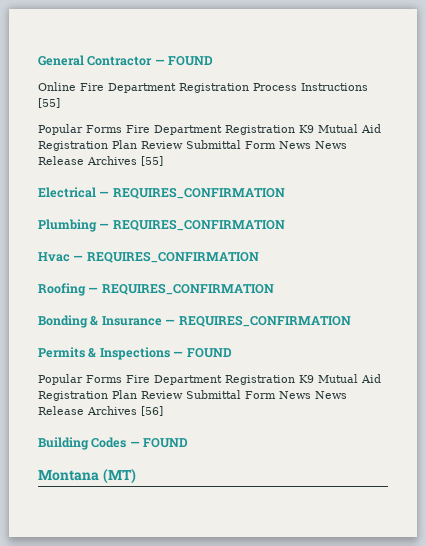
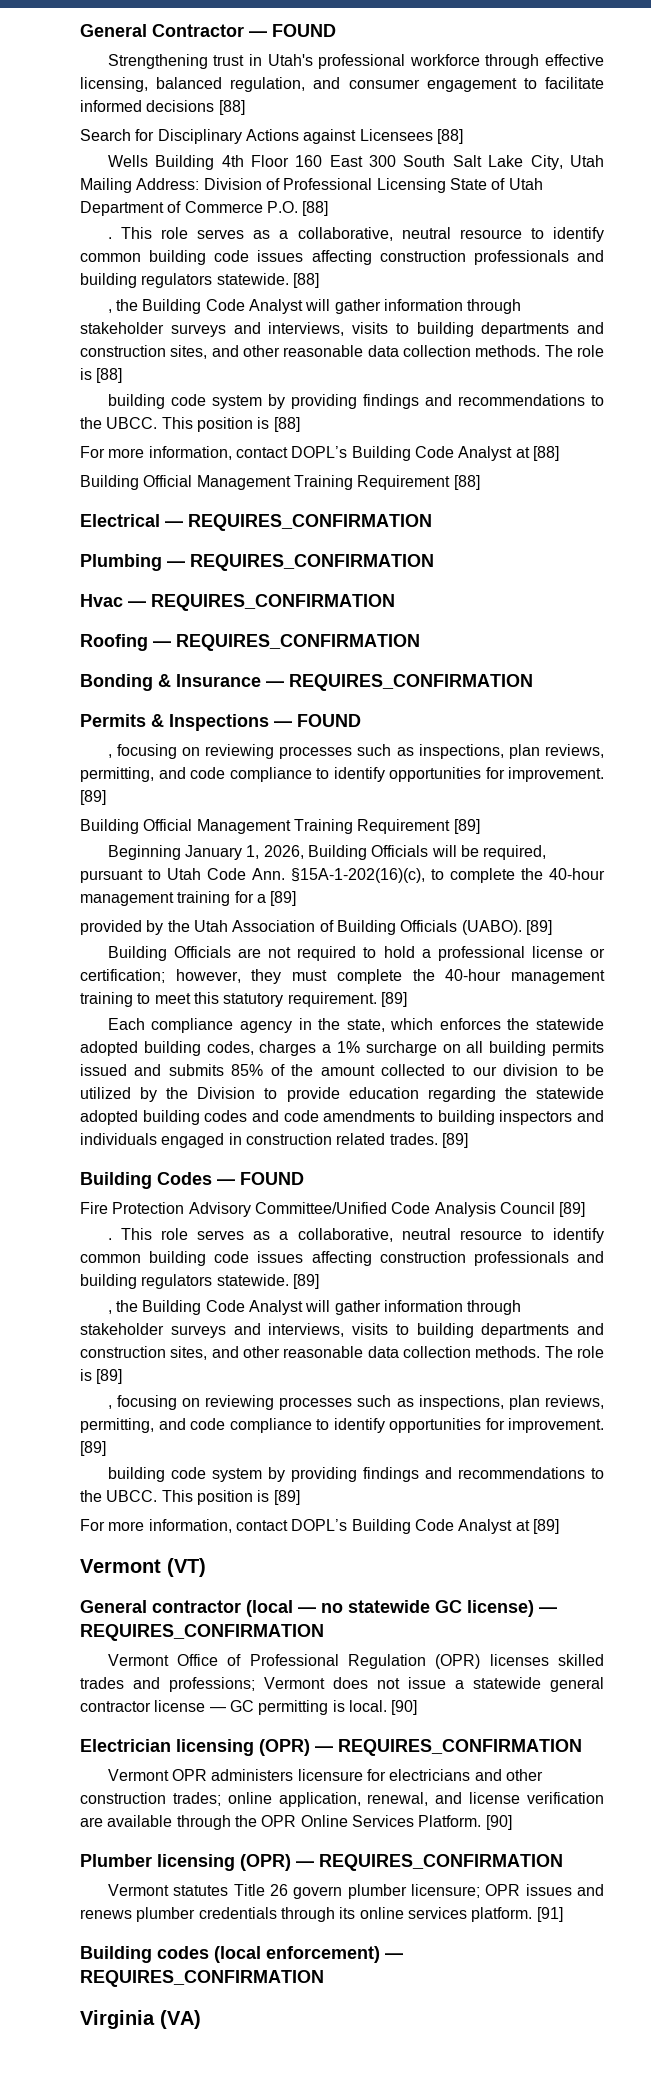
[38,82,368,93] [38,98,60,108] [38,124,381,135] [38,140,347,151] [38,156,163,166] Online Fire Department Registration Process Instructions [55] // Popular Forms Fire Department Registration K9 Mutual Aid Registration Plan Review Submittal Form News News Release Archives [55] -> [107,54,604,69] [80,77,605,92] [80,100,245,115] [80,129,463,144] [107,155,604,170] [80,178,543,193] [80,201,329,216] [107,227,604,242] [80,250,604,265] [80,273,319,288] [107,299,522,314] [80,322,604,337] [80,345,604,359] [80,368,123,383] [107,394,604,409] [80,417,300,432] [80,446,559,461] [80,475,480,490] Strengthening trust in Utah's professional workforce through effective licensing, balanced regulation, and consumer engagement to facilitate informed decisions [88] // Search for Disciplinary Actions against Licensees [88] // Wells Building 4th Floor 160 East 300 South Salt Lake City, Utah Mailing Address: Division of Professional Licensing State of Utah Department of Commerce P.O. [88] // . This role serves as a collaborative, neutral resource to identify common building code issues affecting construction professionals and building regulators statewide. [88] // , the Building Code Analyst will gather information through stakeholder surveys and interviews, visits to building departments and construction sites, and other reasonable data collection methods. The role is [88] // building code system by providing findings and recommendations to the UBCC. This position is [88] // For more information, contact DOPL’s Building Code Analyst at [88] // Building Official Management Training Requirement [88]
[38,374,381,385] [38,390,347,401] [38,406,163,416] [38,437,189,450] [38,468,136,484] Popular Forms Fire Department Registration K9 Mutual Aid Registration Plan Review Submittal Form News News Release Archives [56] // Building Codes — FOUND // Montana (MT) -> [107,744,604,759] [80,767,604,782] [80,790,106,805] [80,819,480,834] [107,845,547,860] [80,868,605,883] [80,891,297,906] [80,920,552,935] [107,946,605,961] [80,969,605,984] [80,992,407,1007] [107,1018,604,1033] [80,1041,605,1056] [80,1064,605,1076] [80,1087,604,1102] [80,1110,604,1125] [80,1133,468,1148] [80,1172,304,1189] [80,1202,586,1217] [107,1228,604,1243] [80,1251,604,1266] [80,1274,319,1289] [107,1300,522,1315] [80,1323,604,1338] [80,1346,604,1360] [80,1369,123,1384] [107,1395,604,1410] [80,1418,604,1433] [80,1441,106,1456] [107,1467,604,1482] [80,1490,300,1505] [80,1519,559,1534] [80,1558,206,1577] [80,1600,557,1617] [80,1624,324,1641] [107,1654,604,1669] [80,1677,604,1692] [80,1700,418,1715] [80,1739,582,1756] [107,1769,544,1781] [80,1792,604,1807] [80,1815,512,1830] [80,1854,563,1871] [107,1884,604,1899] [80,1907,563,1922] [80,1946,403,1963] [80,1970,324,1987] [80,2010,201,2029] , focusing on reviewing processes such as inspections, plan reviews, permitting, and code compliance to identify opportunities for improvement. [89] // Building Official Management Training Requirement [89] // Beginning January 1, 2026, Building Officials will be required, pursuant to Utah Code Ann. §15A-1-202(16)(c), to complete the 40-hour management training for a [89] // provided by the Utah Association of Building Officials (UABO). [89] // Building Officials are not required to hold a professional license or certification; however, they must complete the 40-hour management training to meet this statutory requirement. [89] // Each compliance agency in the state, which enforces the statewide adopted building codes, charges a 1% surcharge on all building permits issued and submits 85% of the amount collected to our division to be utilized by the Division to provide education regarding the statewide adopted building codes and code amendments to building inspectors and individuals engaged in construction related trades. [89] // Building Codes — FOUND // Fire Protection Advisory Committee/Unified Code Analysis Council [89] // . This role serves as a collaborative, neutral resource to identify common building code issues affecting construction professionals and building regulators statewide. [89] // , the Building Code Analyst will gather information through stakeholder surveys and interviews, visits to building departments and construction sites, and other reasonable data collection methods. The role is [89] // , focusing on reviewing processes such as inspections, plan reviews, permitting, and code compliance to identify opportunities for improvement. [89] // building code system by providing findings and recommendations to the UBCC. This position is [89] // For more information, contact DOPL’s Building Code Analyst at [89] // Vermont (VT) // General contractor (local — no statewide GC license) — REQUIRES_CONFIRMATION // Vermont Office of Professional Regulation (OPR) licenses skilled trades and professions; Vermont does not issue a statewide general contractor license — GC permitting is local. [90] // Electrician licensing (OPR) — REQUIRES_CONFIRMATION // Vermont OPR administers licensure for electricians and other construction trades; online application, renewal, and license verification are available through the OPR Online Services Platform. [90] // Plumber licensing (OPR) — REQUIRES_CONFIRMATION // Vermont statutes Title 26 govern plumber licensure; OPR issues and renews plumber credentials through its online services platform. [91] // Building codes (local enforcement) — REQUIRES_CONFIRMATION // Virginia (VA)

